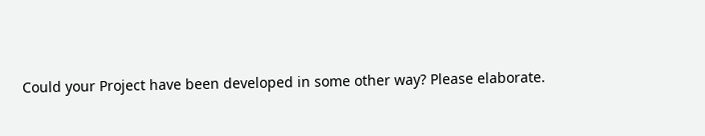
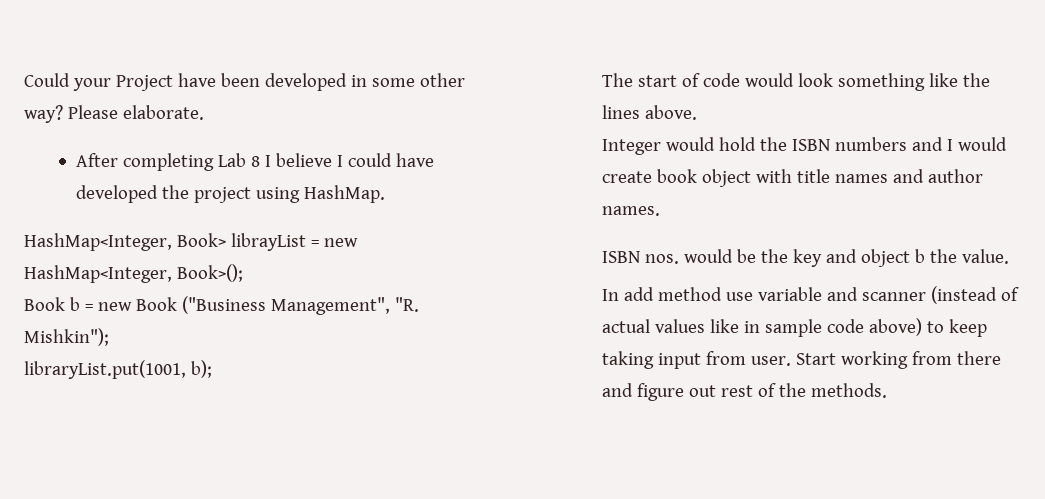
(546, 77) none -> [76,153,435,171] [76,185,386,203] [24,233,358,251] [24,264,243,283] [24,296,419,315] [24,328,109,346] [24,360,212,379] [602,73,991,91] [602,105,698,120] [602,137,1008,155] [602,169,984,187] [602,206,661,216] [602,249,1010,267] [602,286,1020,304] [602,318,988,337] [602,351,1002,369] [602,383,888,401] // After completing Lab 8 I believe I could have developed the project using HashMap. // HashMap<Integer, Book> librayList = new HashMap<Integer, Book>(); // Book b = new Book ("Business Management", "R. Mishkin"); // libraryList.put(1001, b); // The start of code would look something like the lines above. // Integer would hold the ISBN numbers and I would create book object with title names and author names. // ISBN nos. would be the key and object b the value. // In add method use variable and scanner (instead of actual values like in sample code above) to keep taking input from user. Start working from there and figure out rest of the methods.

